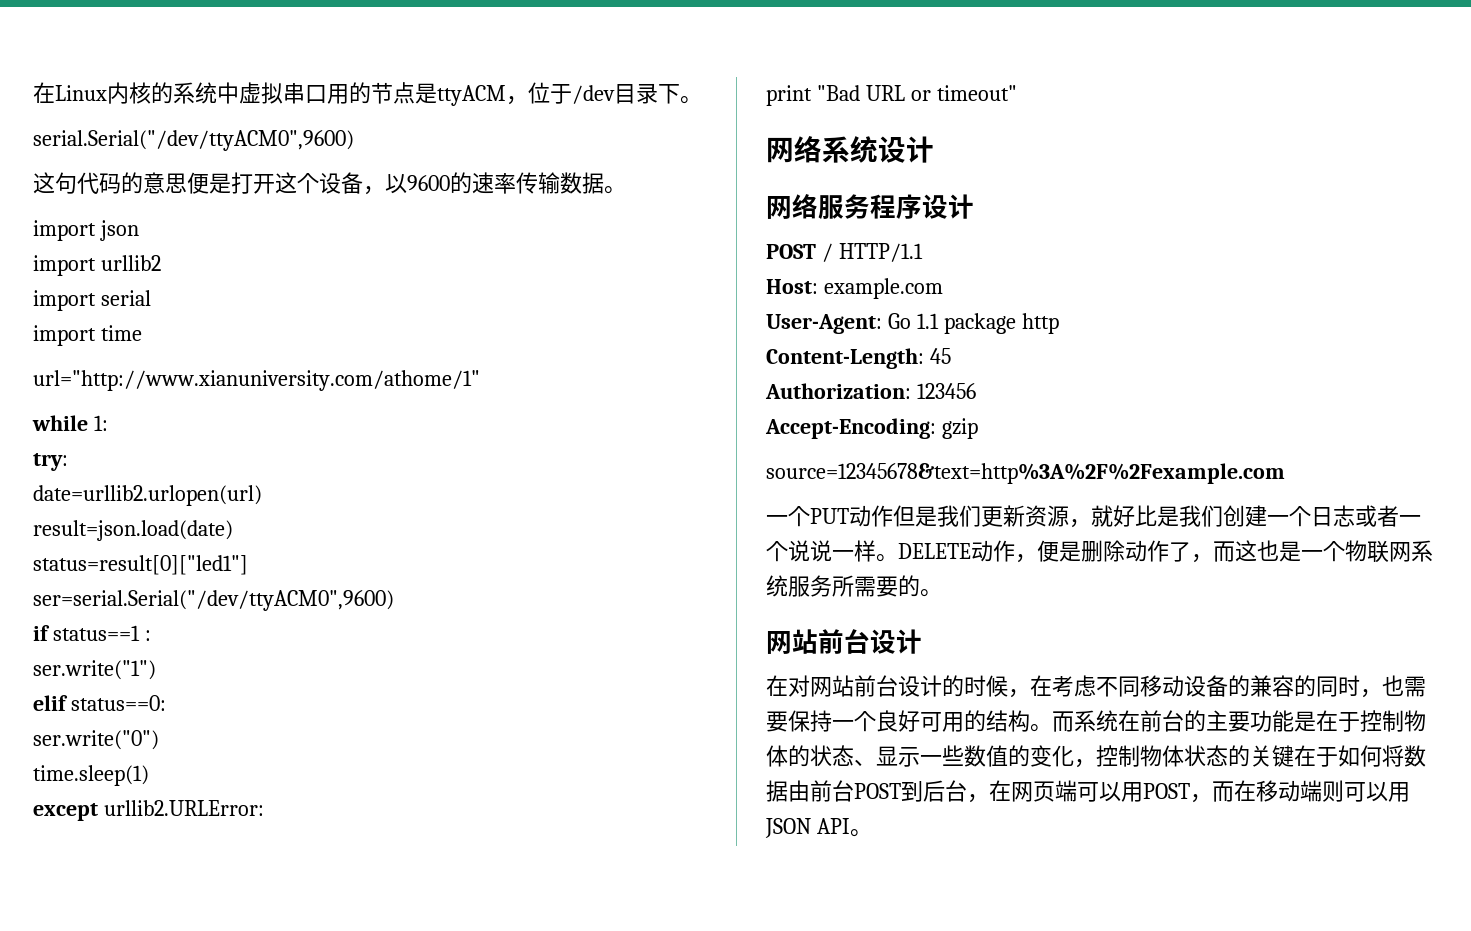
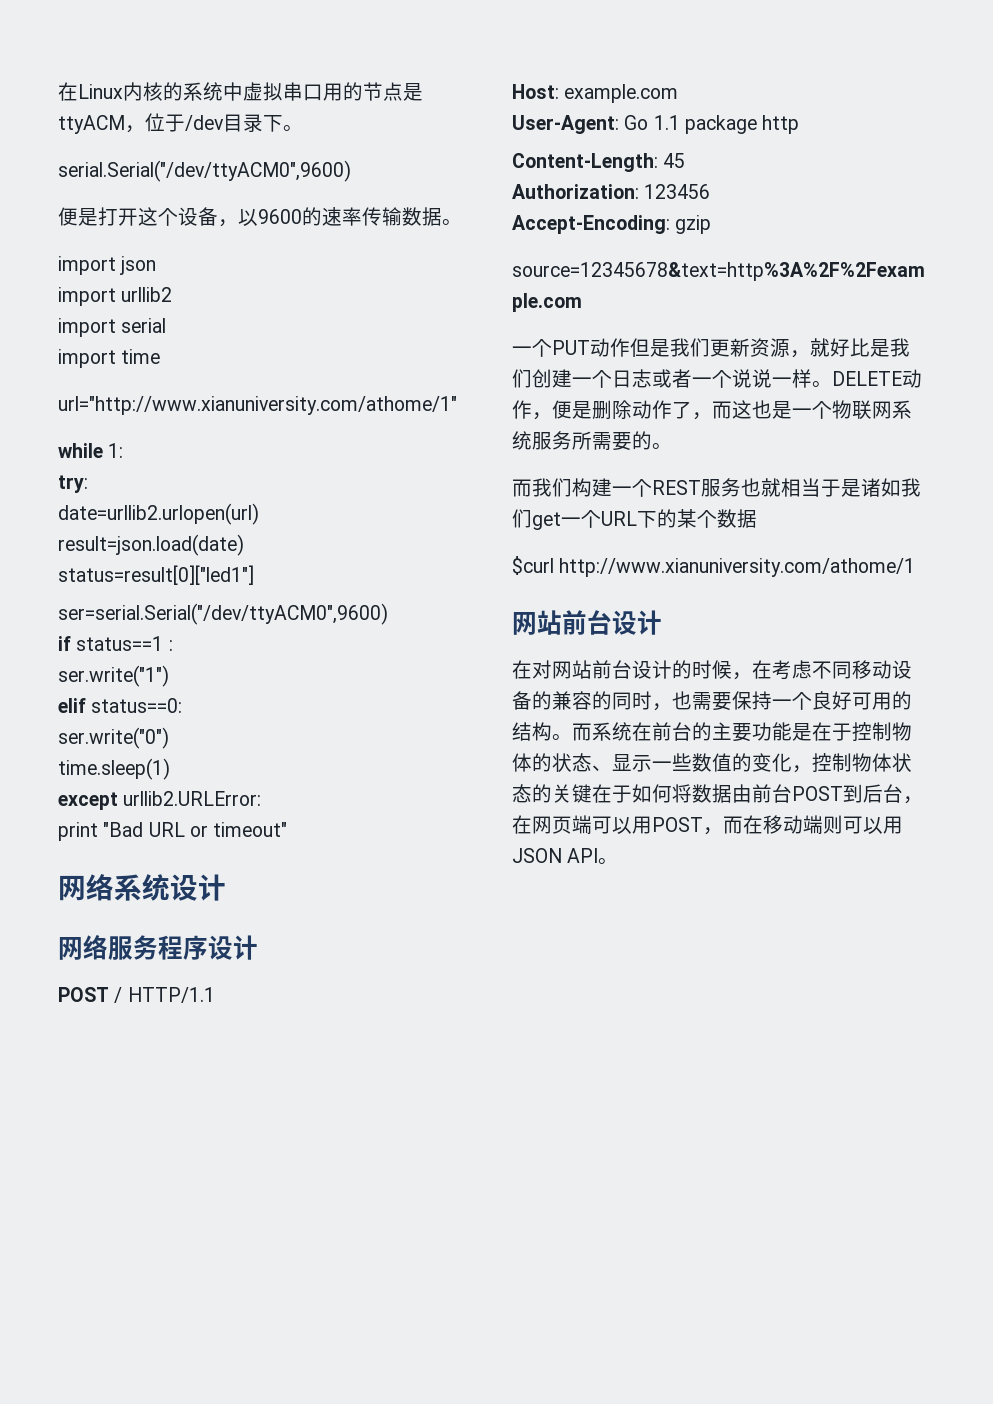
[33,172,187,194] 这句代码的意思 -> (351, 171) none
(942, 593) none -> [512,478,921,497] [512,509,757,530] [512,556,916,577] // 而我们构建一个REST服务也就相当于是诸如我们get一个URL下的某个数据 // $curl http://www.xianuniversity.com/athome/1

